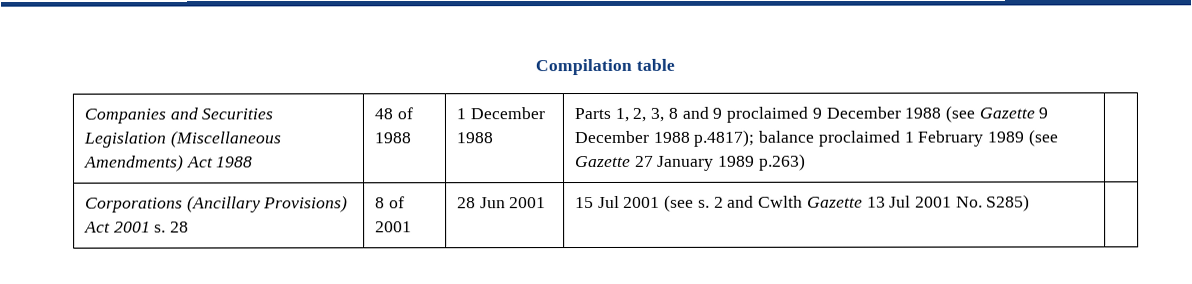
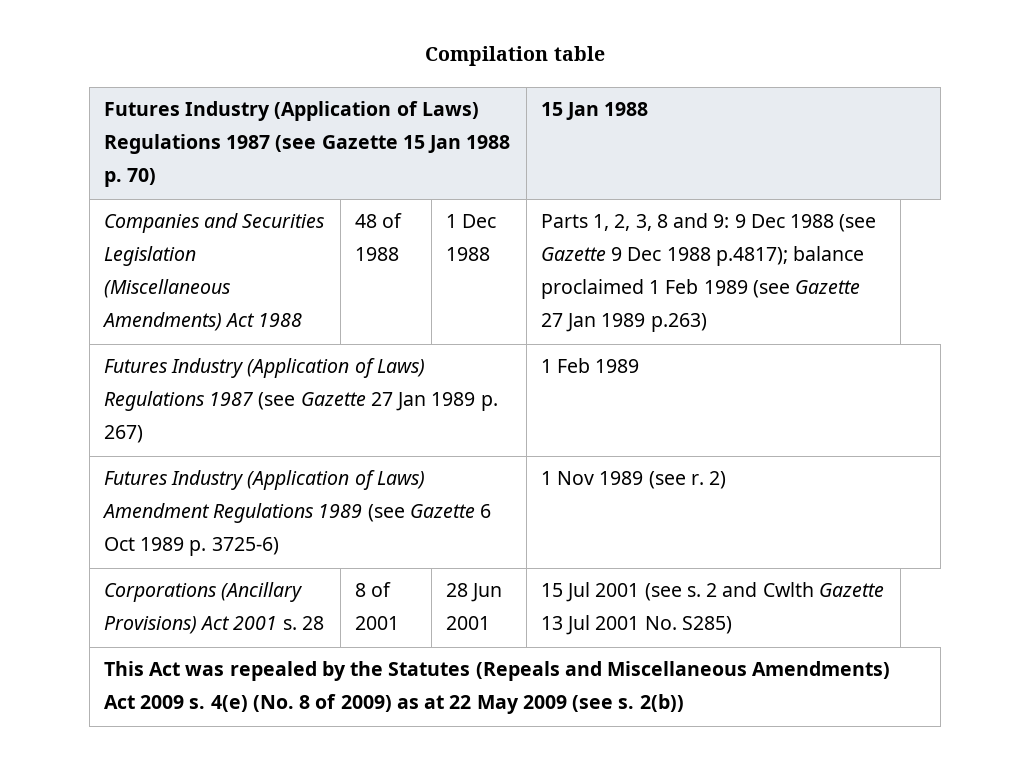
(675, 64) none -> [103,101,479,121] [103,134,511,154] [103,168,156,187] [540,102,649,120] // Futures Industry (Application of Laws) Regulations 1987 (see Gazette 15 Jan 1988 p. 70) | 15 Jan 1988
[469,107,545,120] December -> [461,214,496,228] Dec
[712,106,901,123] 9 proclaimed 9 December -> [713,214,785,228] 9: 9 Dec
[574,130,651,144] December -> [627,247,662,261] Dec
[917,130,985,147] February -> [665,279,699,294] Feb
[657,155,715,171] January -> [565,313,596,332] Jan
(806, 162) | -> [103,358,425,378] [103,391,498,411] [103,425,143,443] [540,358,640,373] [103,470,425,490] [101,503,492,523] [103,537,279,556] [540,471,727,489] // Futures Industry (Application of Laws) Regulations 1987 (see Gazette 27 Jan 1989 p. 267) | 1 Feb 1989 // Futures Industry (Application of Laws) Amendment Regulations 1989 (see Gazette 6 Oct 1989 p. 3725-6) | 1 Nov 1989 (see r. 2)
(1031, 203) | -> [103,661,891,681] [103,694,684,714] // This Act was repealed by the Statutes (Repeals and Miscellaneous Amendments) Act 2009 s. 4(e) (No. 8 of 2009) as at 22 May 2009 (see s. 2(b))

